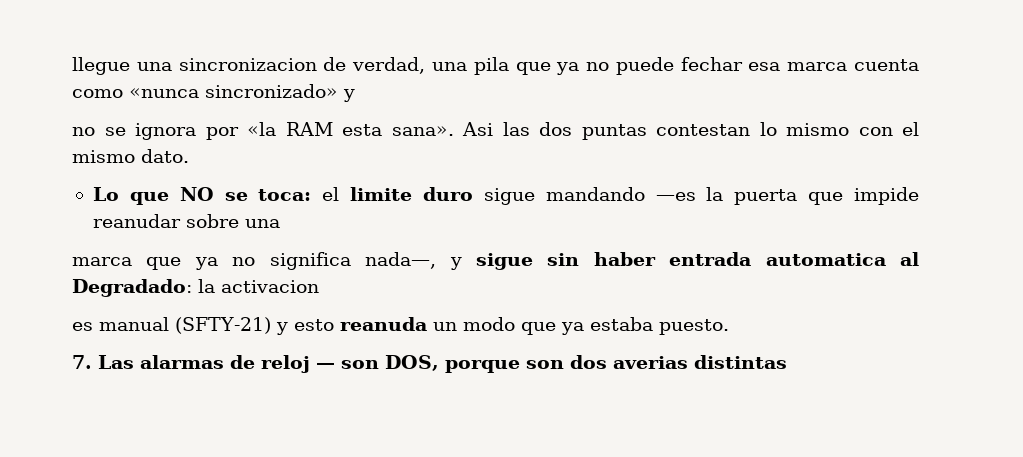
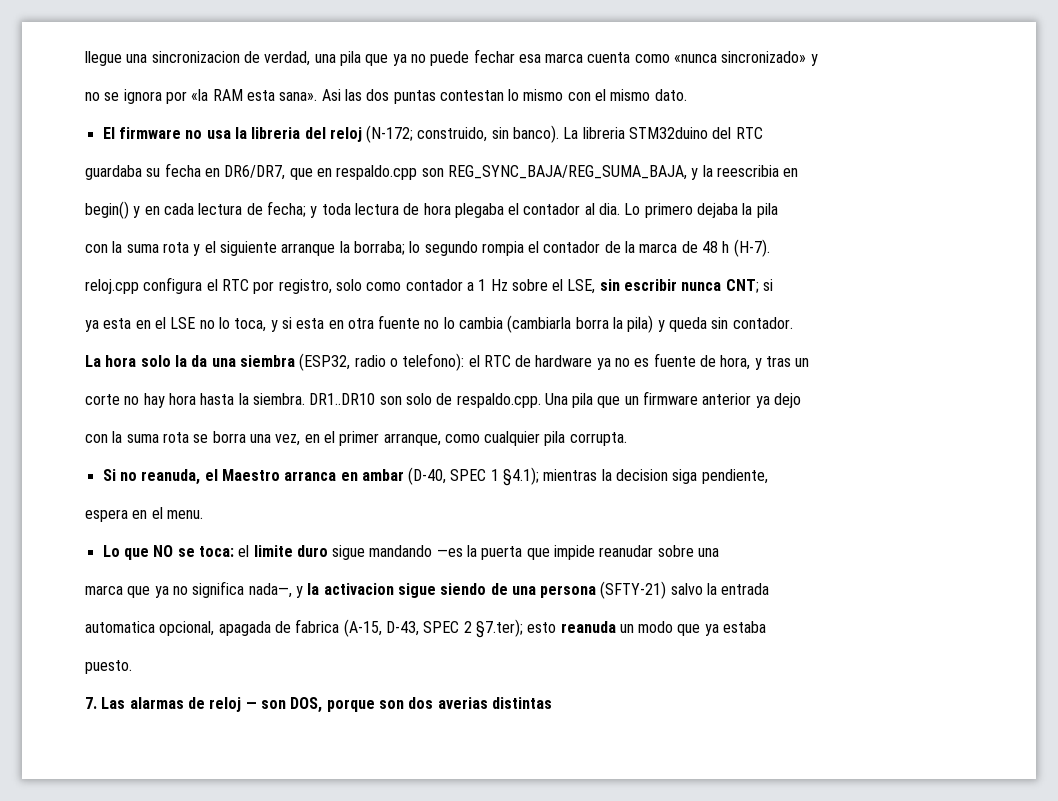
(189, 156) none -> [102,125,763,143] [85,163,799,180] [85,201,778,219] [85,239,770,257] [85,277,774,294] [85,315,793,333] [85,353,810,371] [85,391,802,408] [85,431,627,446] [102,467,768,486] [85,507,203,522] // El firmware no usa la libreria del reloj (N-172; construido, sin banco). La libreria STM32duino del RTC // guardaba su fecha en DR6/DR7, que en respaldo.cpp son REG_SYNC_BAJA/REG_SUMA_BAJA, y la reescribia en // begin() y en cada lectura de fecha; y toda lectura de hora plegaba el contador al dia. Lo primero dejaba la pila // con la suma rota y el siguiente arranque la borraba; lo segundo rompia el contador de la marca de 48 h (H-7). // reloj.cpp configura el RTC por registro, solo como contador a 1 Hz sobre el LSE, sin escribir nunca CNT; si // ya esta en el LSE no lo toca, y si esta en otra fuente no lo cambia (cambiarla borra la pila) y queda sin contador. // La hora solo la da una siembra (ESP32, radio o telefono): el RTC de hardware ya no es fuente de hora, y tras un // corte no hay hora hasta la siembra. DR1..DR10 son solo de respaldo.cpp. Una pila que un firmware anterior ya dejo // con la suma rota se borra una vez, en el primer arranque, como cualquier pila corrupta. // Si no reanuda, el Maestro arranca en ambar (D-40, SPEC 1 §4.1); mientras la decision siga pendiente, // espera en el menu.
[475,252,919,270] [72,279,319,297] [72,317,288,335] sigue sin haber entrada automatica al Degradado: la activacion // es manual (SFTY-21) y -> [307,581,770,599] [85,619,523,638] la activacion sigue siendo de una persona (SFTY-21) salvo la entrada // automatica opcional, apagada de fabrica (A-15, D-43, SPEC 2 §7.ter);
(653, 324) none -> (767, 627) //

